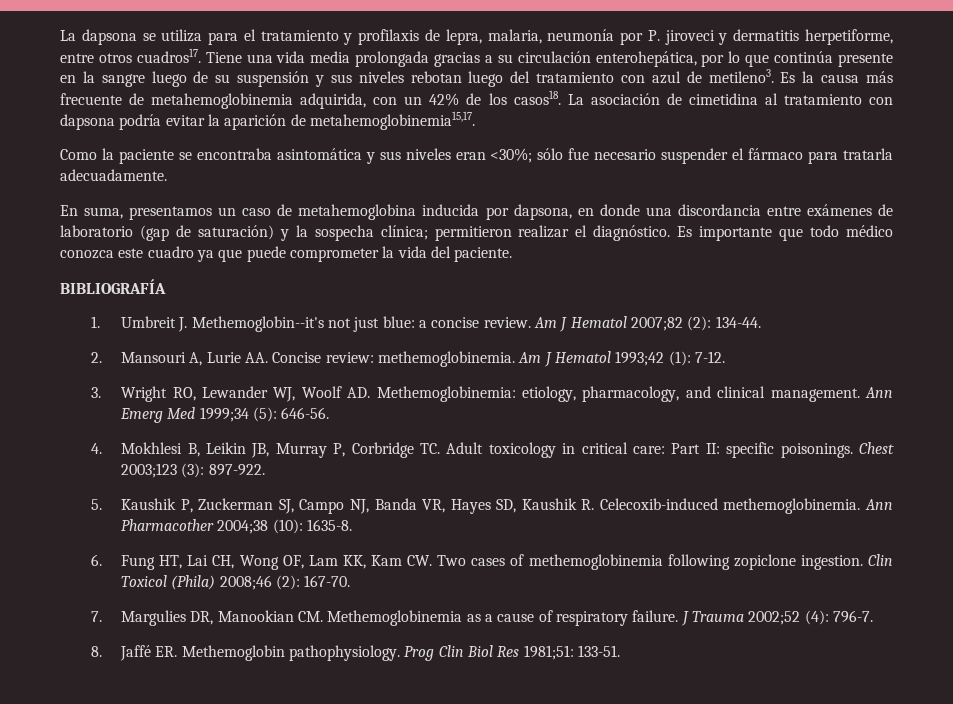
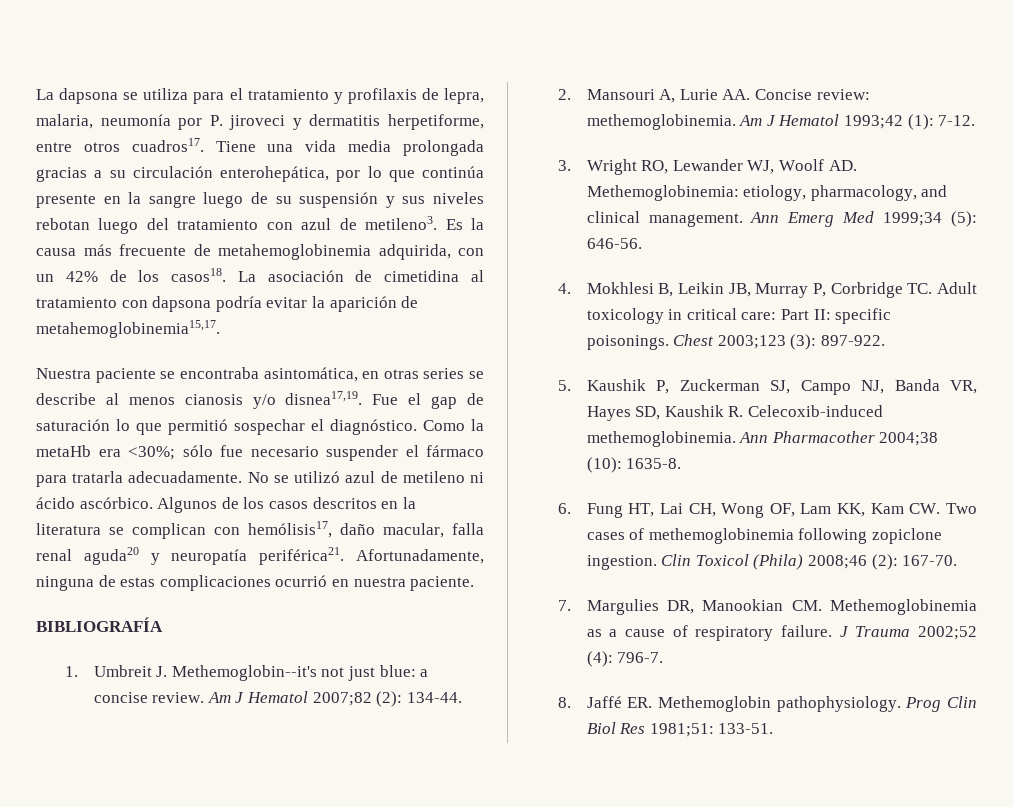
[60,148,114,160] Como la -> [36,368,91,379] Nuestra
[276,148,486,164] asintomática y sus niveles eran -> [263,367,484,382] [36,391,485,409] [36,419,484,435] [36,445,121,457] asintomática, en otras series se describe al menos cianosis y/o disnea17,19. Fue el gap de saturación lo que permitió sospechar el diagnóstico. Como la metaHb era
[60,204,893,220] [60,225,893,241] [60,246,451,262] // En suma, presentamos un caso de metahemoglobina inducida por dapsona, en donde una discordancia entre exámenes de laboratorio (gap de saturación) y la sospecha clínica; permitieron realizar el diagnóstico. Es importante que todo médico conozca este cuadro ya que puede comprometer la vida del -> [247,471,485,483] [36,497,416,513] [36,521,484,539] [36,547,485,565] [36,575,406,591] No se utilizó azul de metileno ni ácido ascórbico. Algunos de los casos descritos en la literatura se complican con hemólisis17, daño macular, falla renal aguda20 y neuropatía periférica21. Afortunadamente, ninguna de estas complicaciones ocurrió en nuestra

